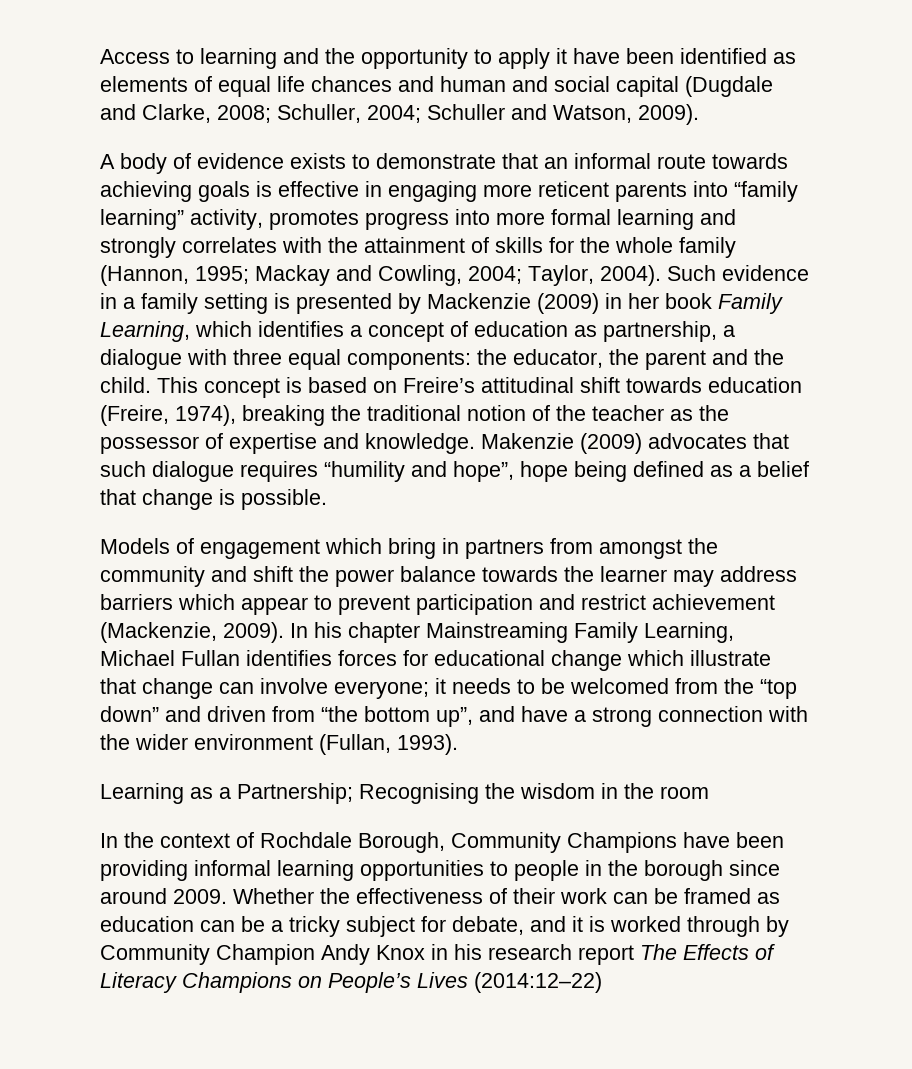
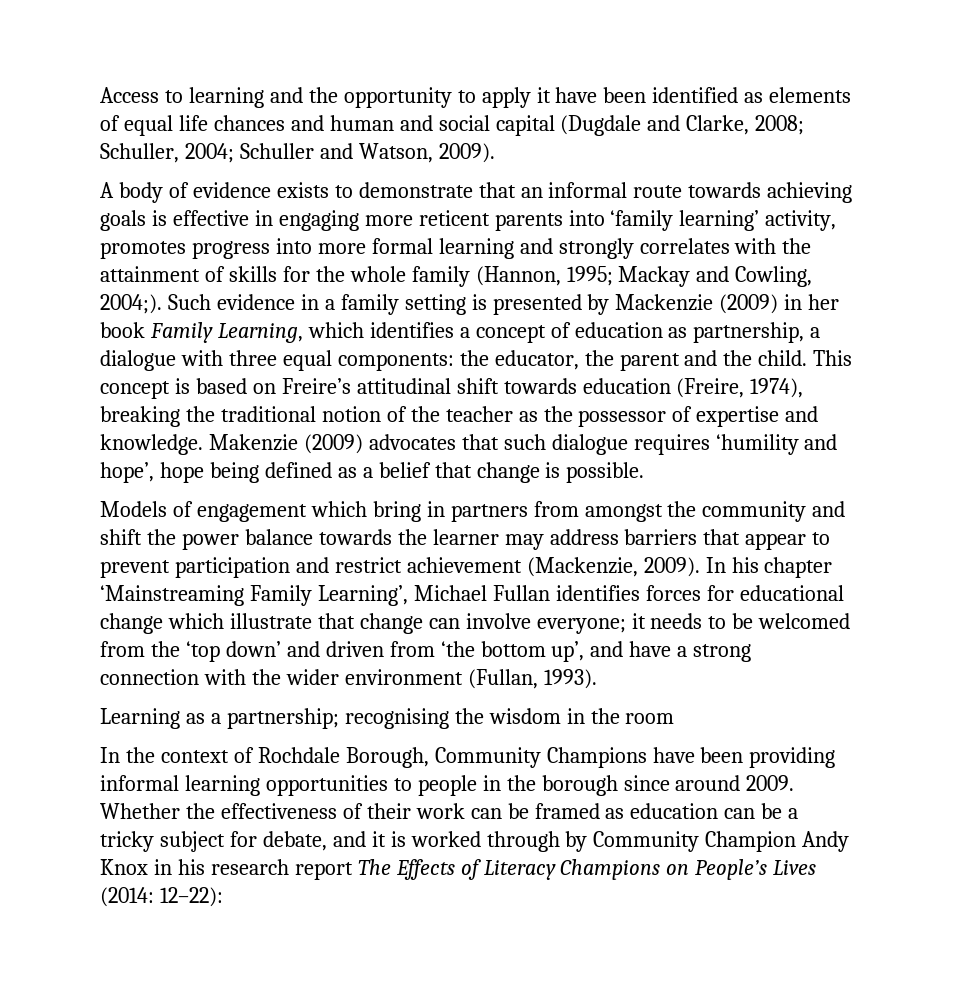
[734,181,798,202] [100,209,184,230] “family learning” -> [610,210,760,231] ‘family learning’
[468,265,661,286] 2004; Taylor, 2004). -> [100,294,162,314] 2004;).
[324,461,514,482] “humility and hope”, -> [715,434,838,455] [100,462,154,483] ‘humility and hope’,
[178,594,235,610] which -> [703,529,741,545] that
[426,622,734,643] Mainstreaming Family Learning, -> [100,585,408,606] ‘Mainstreaming Family Learning’,
[760,679,797,699] [100,706,159,722] “top down” -> [185,641,281,662] ‘top down’
[321,706,473,727] “the bottom up”, -> [440,641,585,662] ‘the bottom up’,
[237,783,479,804] Partnership; Recognising -> [226,708,449,729] partnership; recognising
[474,972,602,993] (2014:12–22) -> [100,887,223,907] (2014: 12–22):

